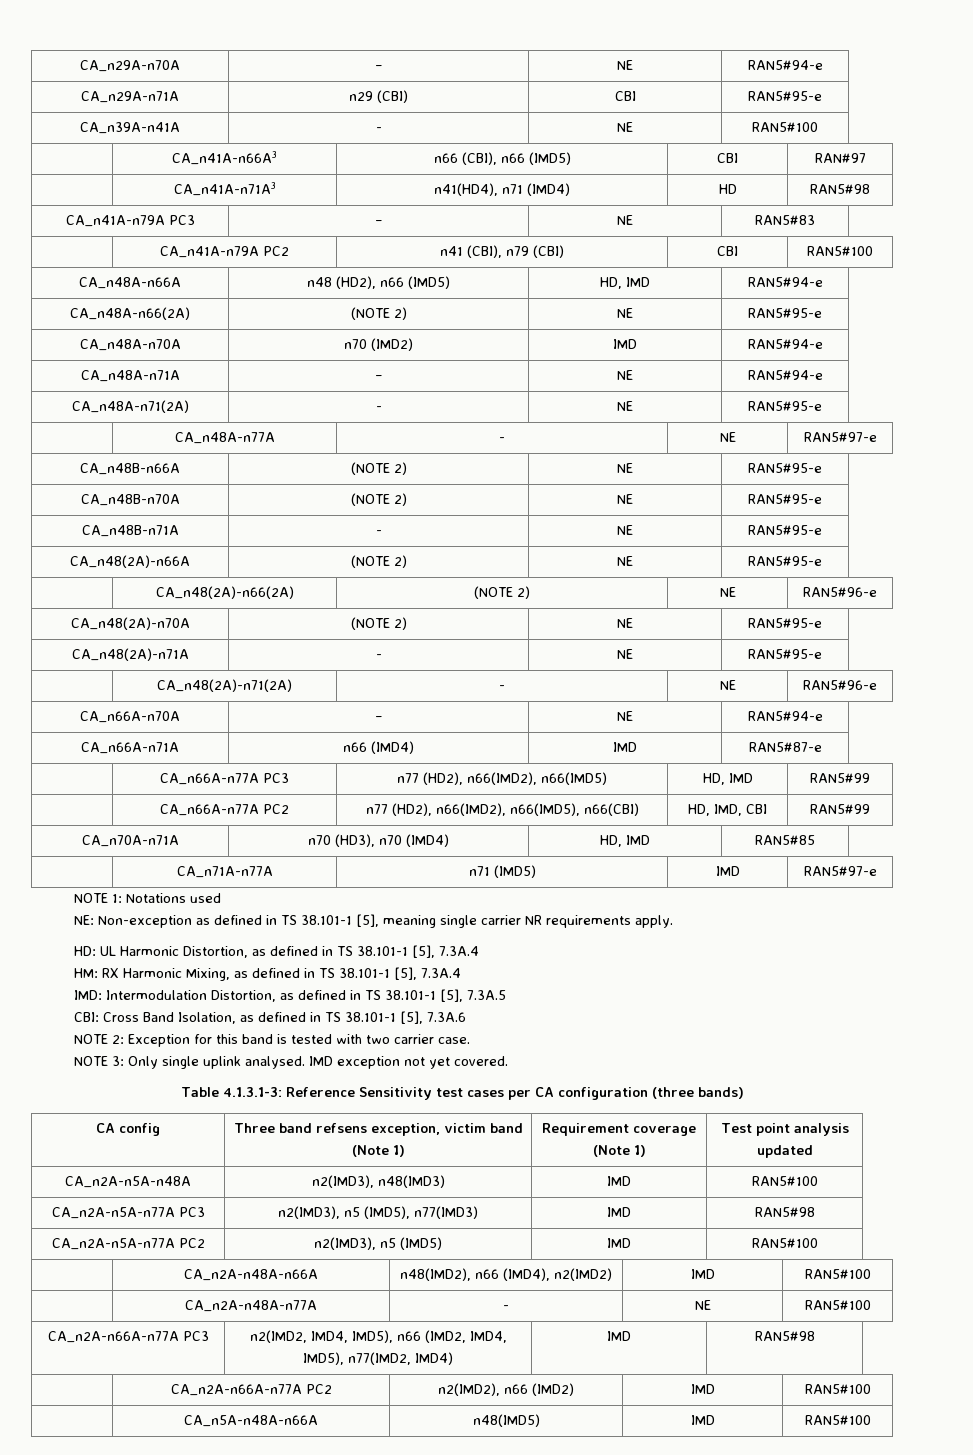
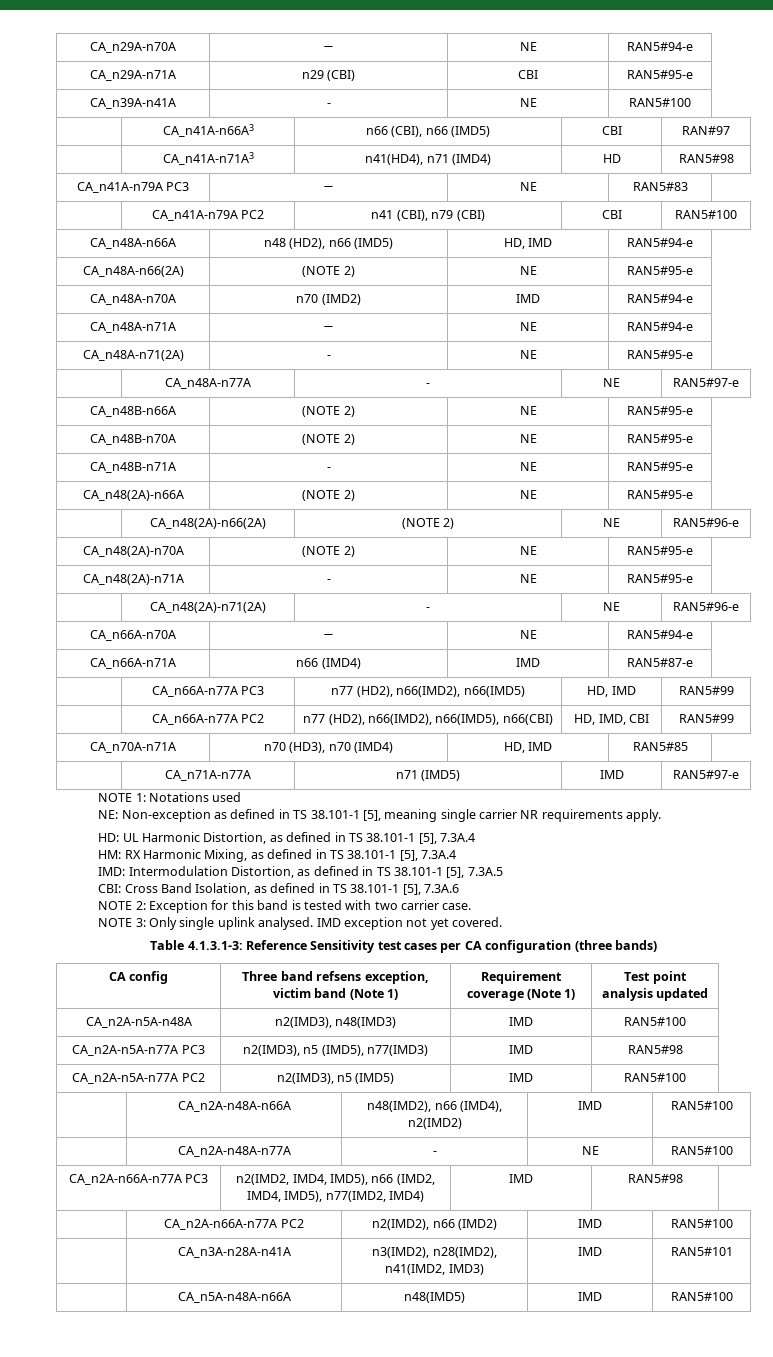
(871, 1389) none -> [177,1247,291,1258] [372,1247,497,1258] [385,1264,484,1275] [578,1247,602,1256] [670,1247,733,1256] // | CA_n3A-n28A-n41A | n3(IMD2), n28(IMD2), n41(IMD2, IMD3) | IMD | RAN5#101

